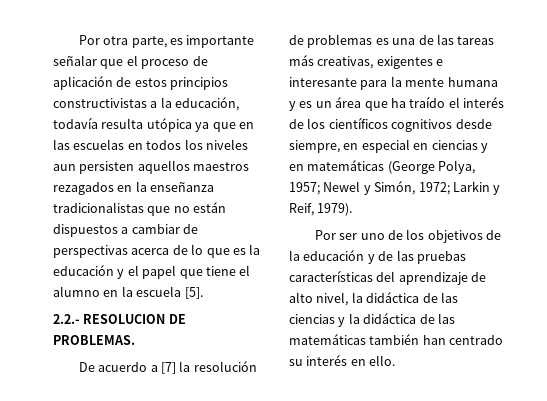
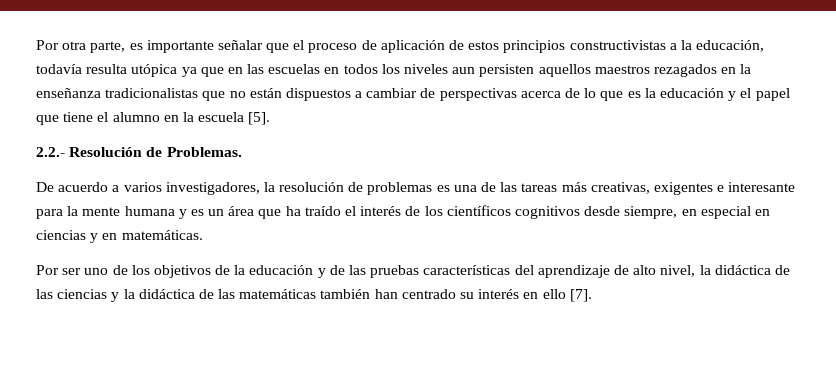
[83,314,186,324] [53,335,135,345] RESOLUCION DE PROBLEMAS. -> [69,147,242,157] Resolución de Problemas.
[161,362,177,374] [7] -> [123,182,260,195] varios investigadores,
[307,160,476,174] [289,181,501,195] [289,203,353,216] matemáticas (George Polya, 1957; Newel y Simón, 1972; Larkin y Reif, 1979). -> [121,230,203,240] matemáticas.
[369,355,396,366] ello. -> [542,289,592,302] ello [7].

